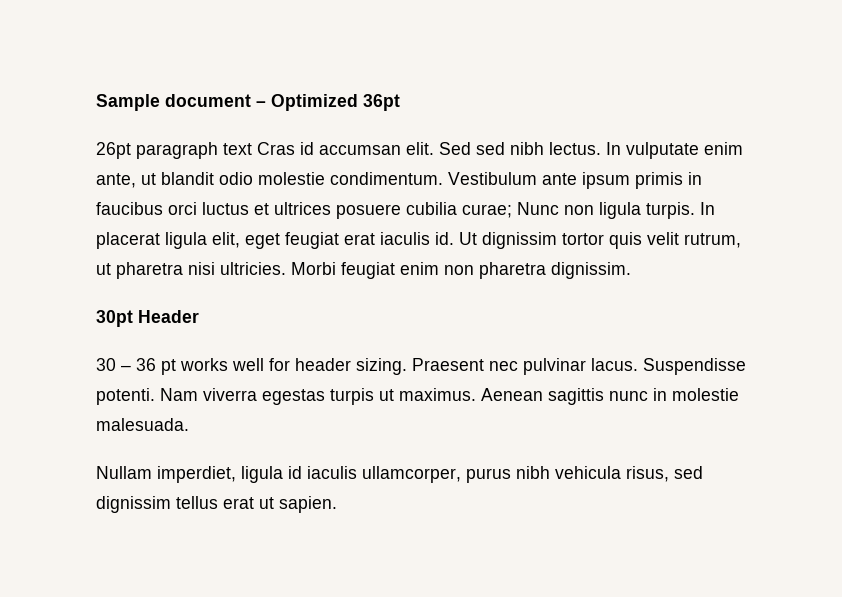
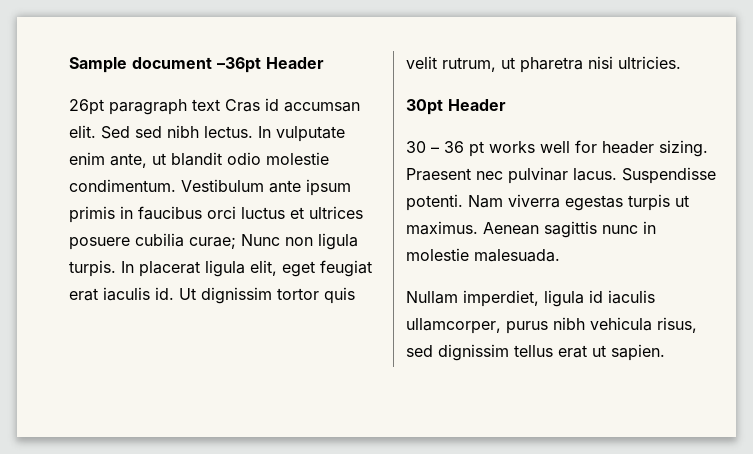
[256,94,400,111] – Optimized 36pt -> [217,57,324,73] –36pt Header
[291,262,631,279] Morbi feugiat enim non pharetra dignissim. -> (681, 62) none

